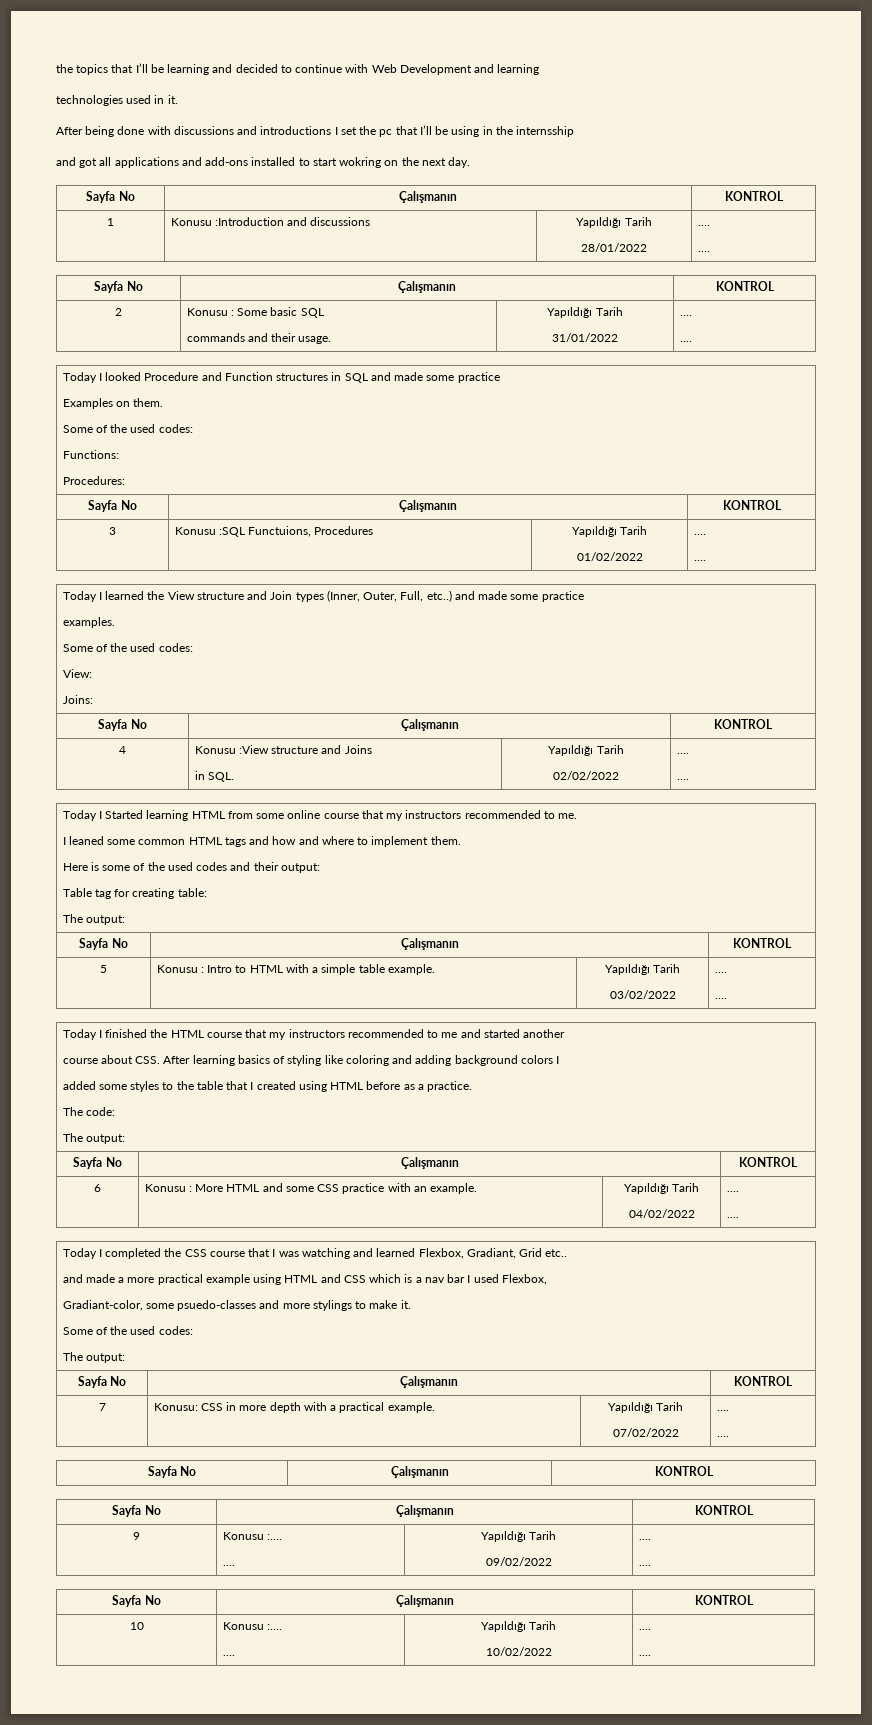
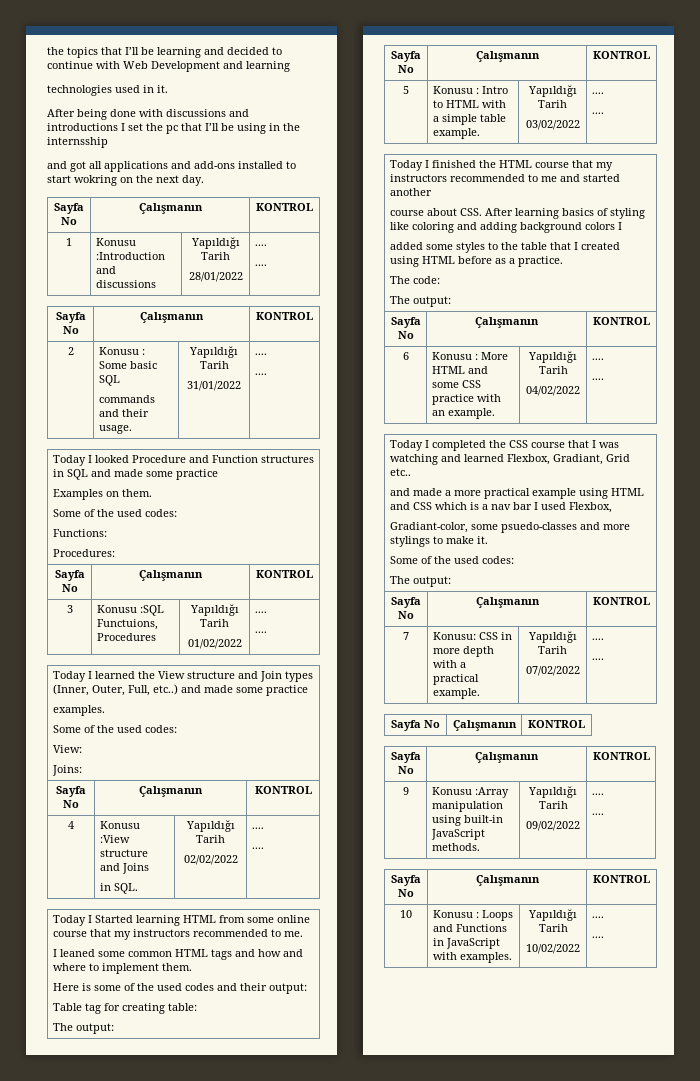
[266,1534,282,1540] [222,1565,235,1566] :.... // .... -> [474,787,509,798] [431,801,503,812] [431,815,503,826] [430,829,485,840] [431,843,480,851] :Array manipulation using built-in JavaScript methods.
[266,1624,282,1630] [222,1655,235,1656] :.... // .... -> [475,910,513,921] [432,924,507,932] [432,938,500,949] [432,952,512,963] : Loops and Functions in JavaScript with examples.

